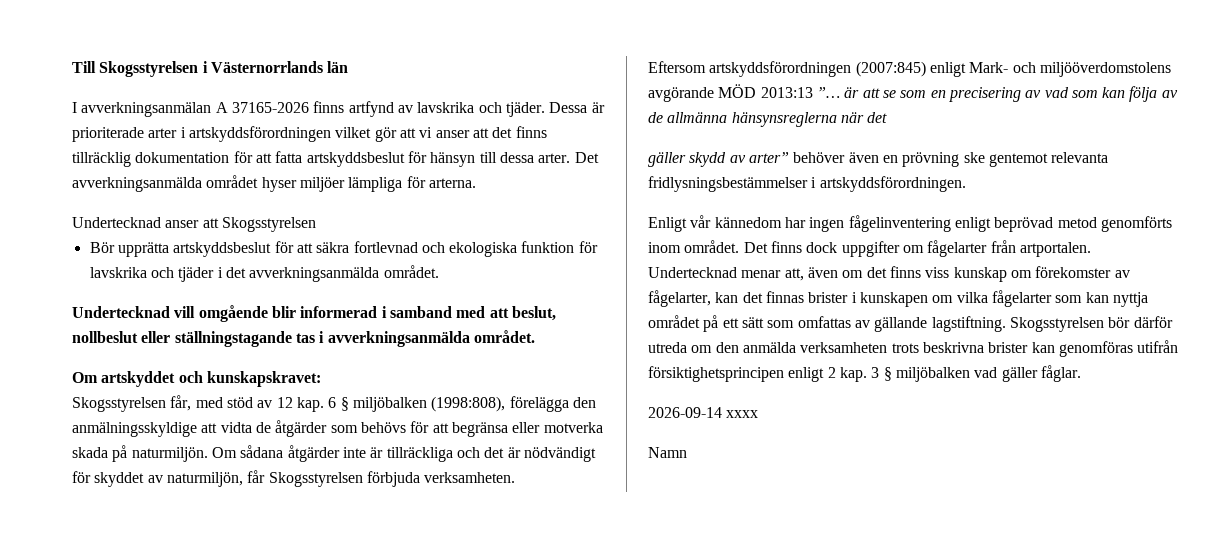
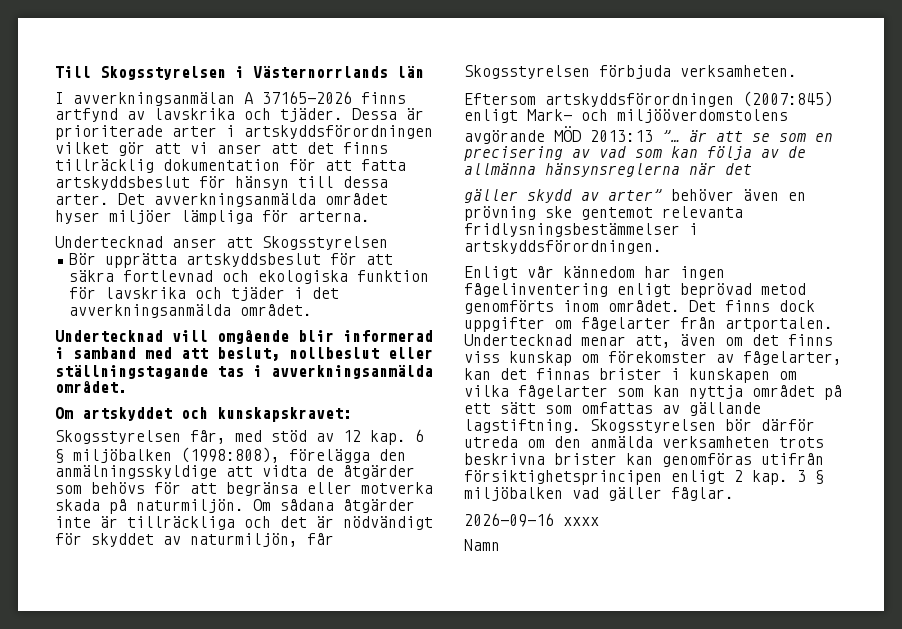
[648,407,722,418] 2026-09-14 -> [464,513,554,527] 2026-09-16

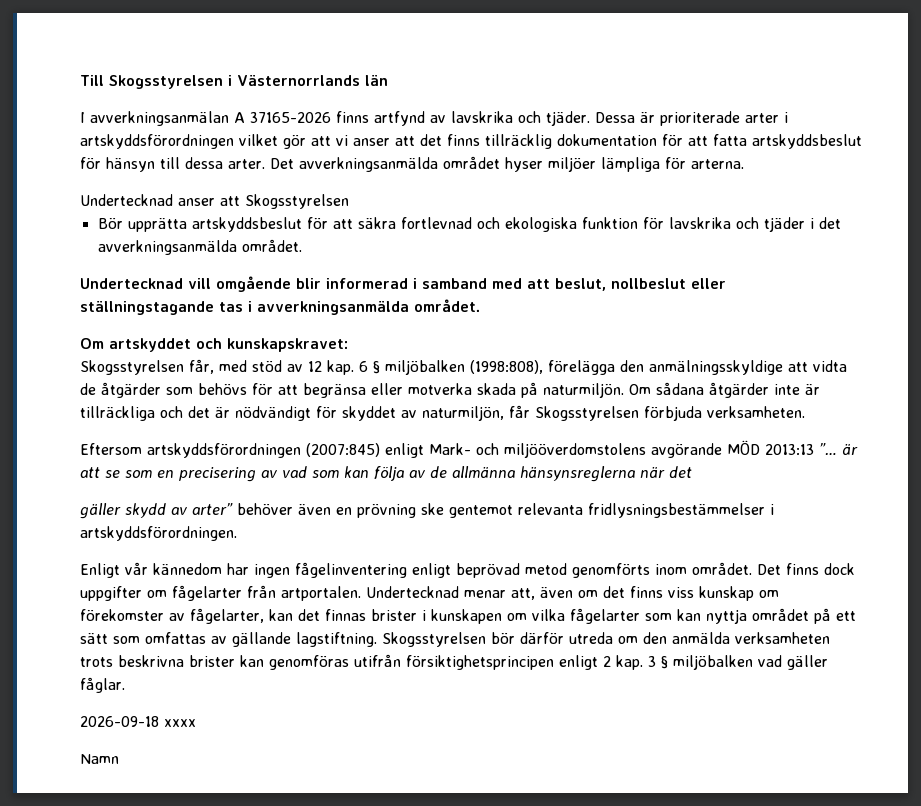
[464,513,554,527] 2026-09-16 -> [80,716,159,727] 2026-09-18

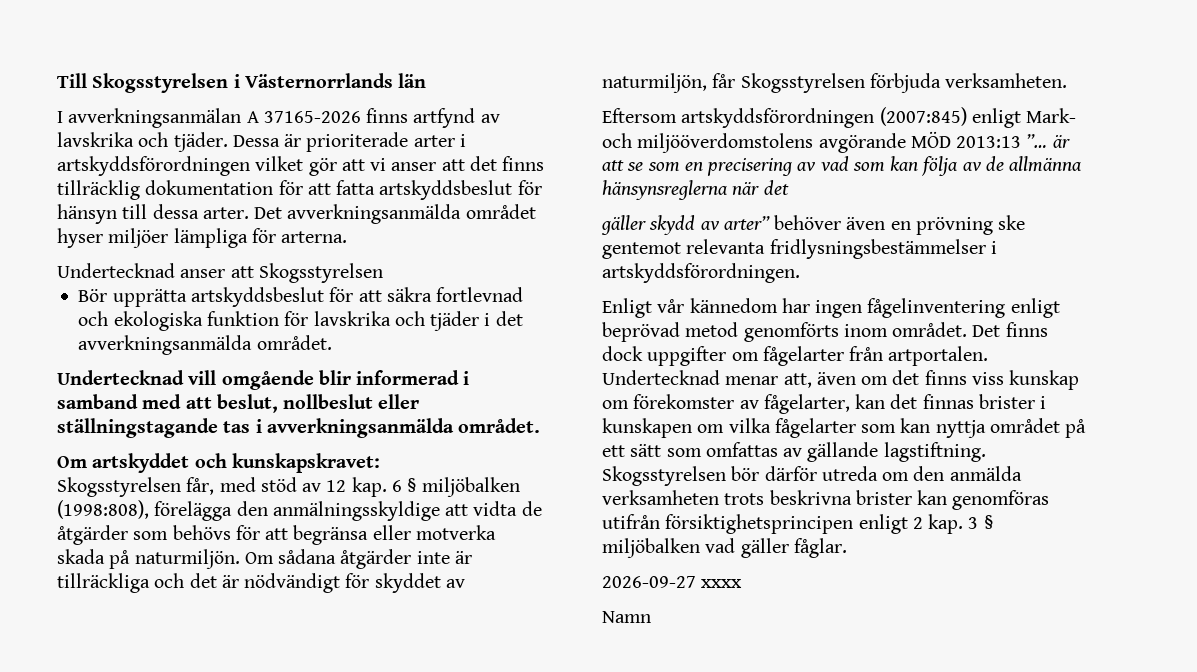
[80,716,159,727] 2026-09-18 -> [602,576,696,588] 2026-09-27

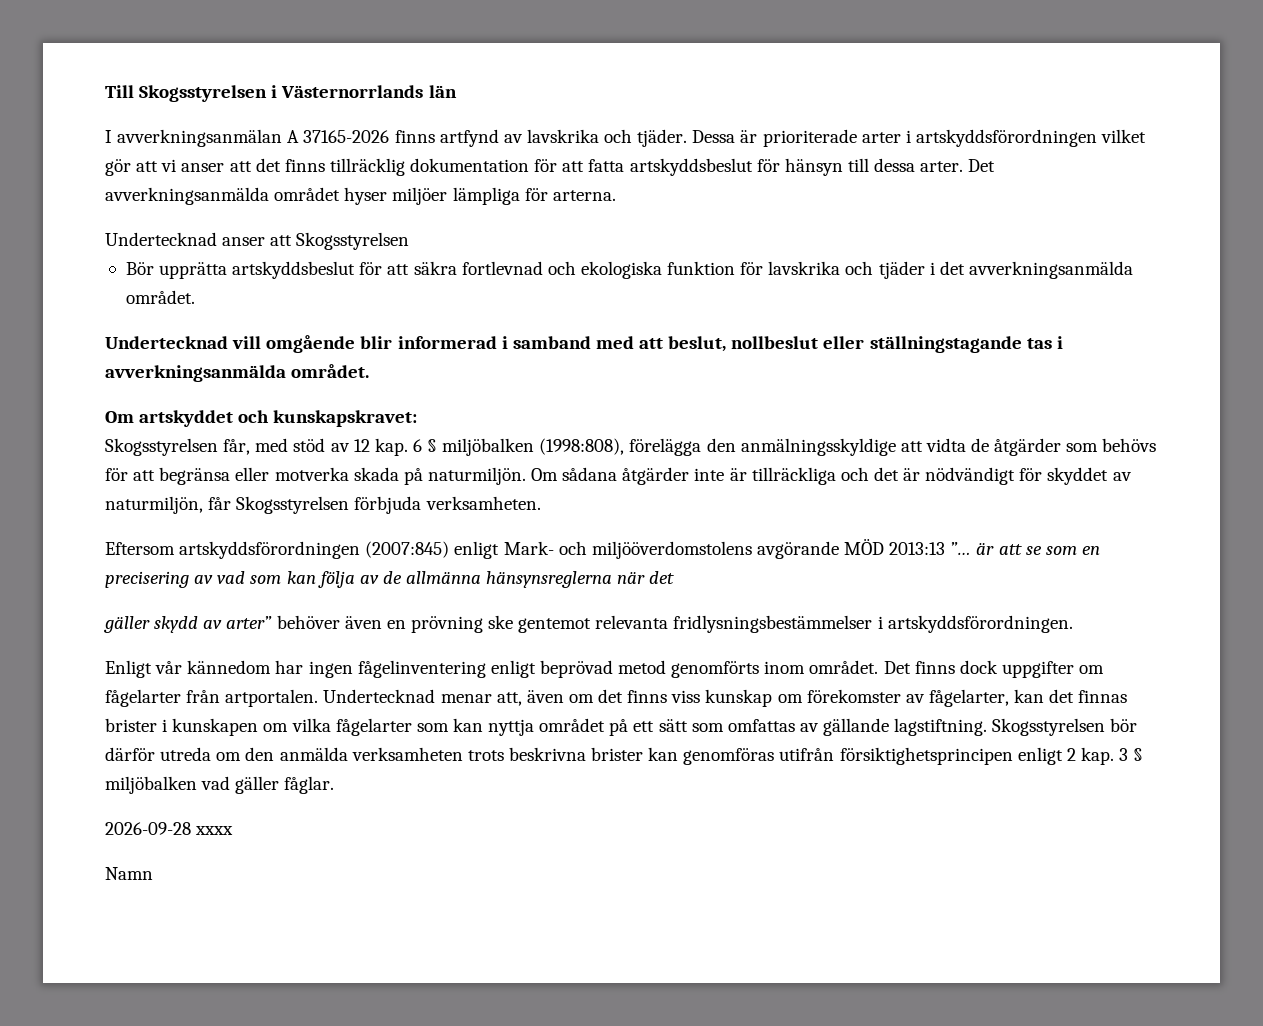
[602,576,696,588] 2026-09-27 -> [105,822,191,835] 2026-09-28

